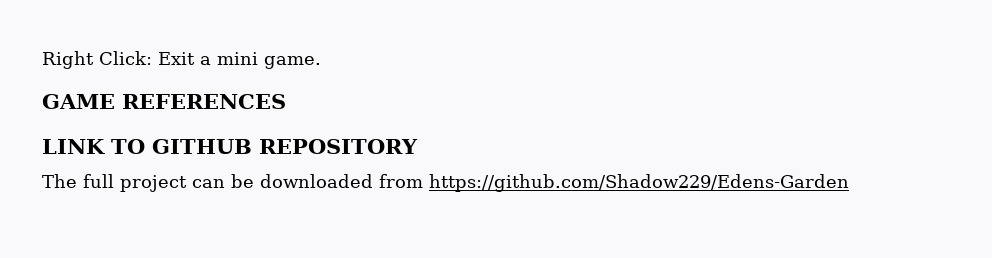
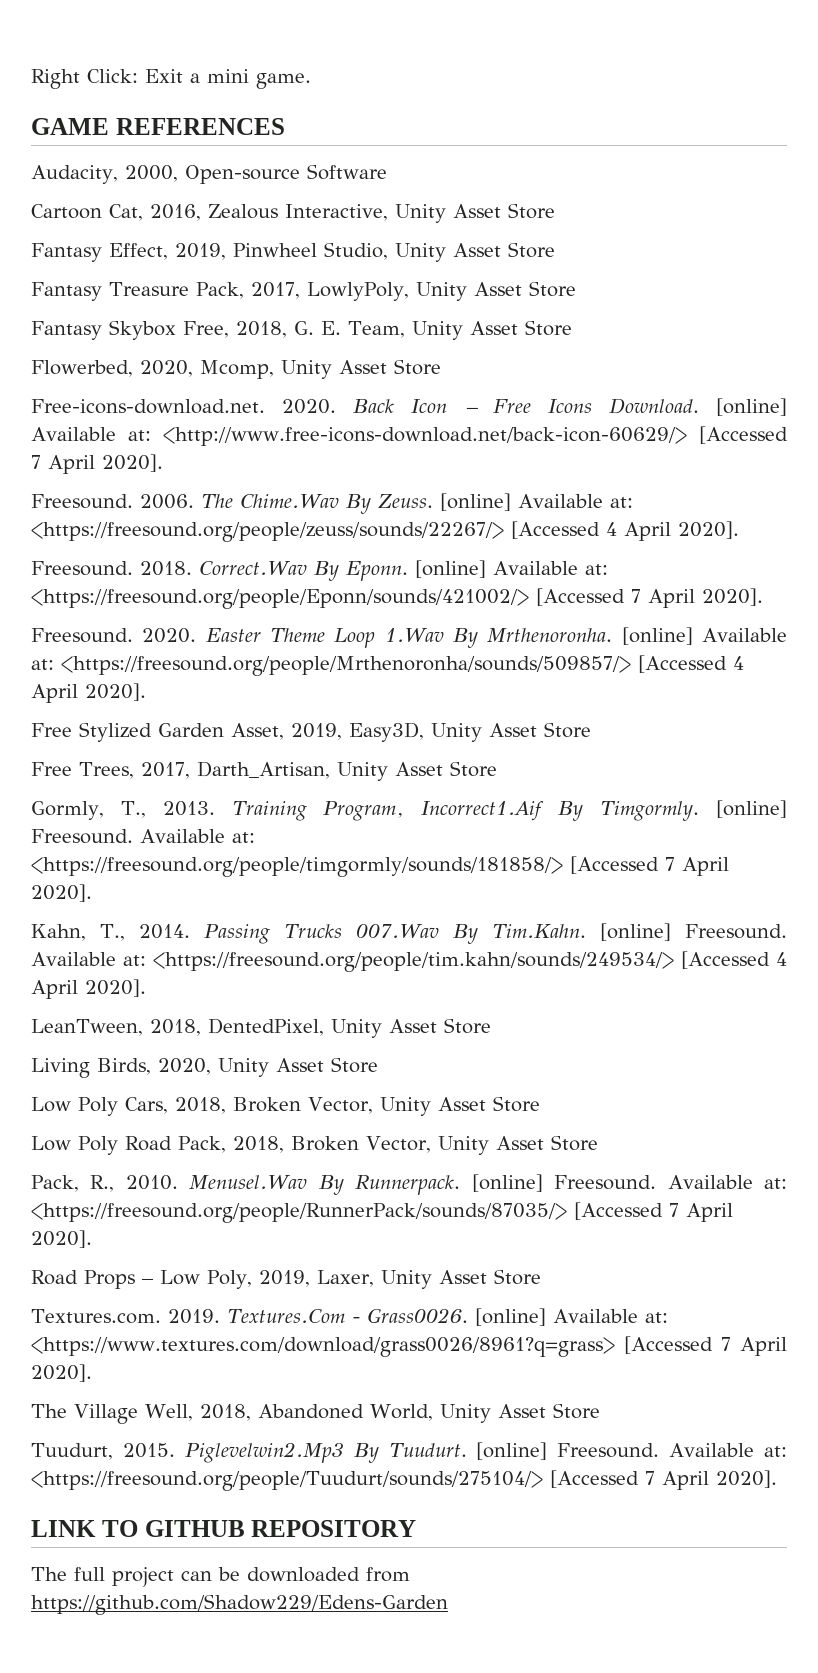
(286, 101) none -> [31,164,387,184] [31,203,555,223] [31,242,555,262] [31,281,576,301] [31,320,572,340] [31,359,441,379] [31,398,787,416] [31,426,788,446] [31,454,163,474] [31,493,633,514] [31,521,739,542] [31,560,608,581] [31,588,763,609] [31,627,788,648] [31,655,744,676] [31,683,146,703] [31,722,591,742] [31,761,497,781] [31,800,787,821] [31,829,255,844] [31,856,729,877] [31,884,92,902] [31,923,787,944] [31,951,787,972] [31,979,146,999] [31,1018,491,1038] [31,1057,378,1078] [31,1096,540,1116] [31,1135,598,1155] [31,1174,787,1195] [31,1202,733,1223] [31,1230,92,1248] [31,1269,541,1289] [31,1308,668,1326] [31,1336,787,1357] [31,1364,92,1382] [31,1403,600,1424] [31,1442,787,1463] [31,1470,777,1491] // Audacity, 2000, Open-source Software // Cartoon Cat, 2016, Zealous Interactive, Unity Asset Store // Fantasy Effect, 2019, Pinwheel Studio, Unity Asset Store // Fantasy Treasure Pack, 2017, LowlyPoly, Unity Asset Store // Fantasy Skybox Free, 2018, G. E. Team, Unity Asset Store // Flowerbed, 2020, Mcomp, Unity Asset Store // Free-icons-download.net. 2020. Back Icon – Free Icons Download. [online] Available at: <http://www.free-icons-download.net/back-icon-60629/> [Accessed 7 April 2020]. // Freesound. 2006. The Chime.Wav By Zeuss. [online] Available at: <https://freesound.org/people/zeuss/sounds/22267/> [Accessed 4 April 2020]. // Freesound. 2018. Correct.Wav By Eponn. [online] Available at: <https://freesound.org/people/Eponn/sounds/421002/> [Accessed 7 April 2020]. // Freesound. 2020. Easter Theme Loop 1.Wav By Mrthenoronha. [online] Available at: <https://freesound.org/people/Mrthenoronha/sounds/509857/> [Accessed 4 April 2020]. // Free Stylized Garden Asset, 2019, Easy3D, Unity Asset Store // Free Trees, 2017, Darth_Artisan, Unity Asset Store // Gormly, T., 2013. Training Program, Incorrect1.Aif By Timgormly. [online] Freesound. Available at: <https://freesound.org/people/timgormly/sounds/181858/> [Accessed 7 April 2020]. // Kahn, T., 2014. Passing Trucks 007.Wav By Tim.Kahn. [online] Freesound. Available at: <https://freesound.org/people/tim.kahn/sounds/249534/> [Accessed 4 April 2020]. // LeanTween, 2018, DentedPixel, Unity Asset Store // Living Birds, 2020, Unity Asset Store // Low Poly Cars, 2018, Broken Vector, Unity Asset Store // Low Poly Road Pack, 2018, Broken Vector, Unity Asset Store // Pack, R., 2010. Menusel.Wav By Runnerpack. [online] Freesound. Available at: <https://freesound.org/people/RunnerPack/sounds/87035/> [Accessed 7 April 2020]. // Road Props – Low Poly, 2019, Laxer, Unity Asset Store // Textures.com. 2019. Textures.Com - Grass0026. [online] Available at: <https://www.textures.com/download/grass0026/8961?q=grass> [Accessed 7 April 2020]. // The Village Well, 2018, Abandoned World, Unity Asset Store // Tuudurt, 2015. Piglevelwin2.Mp3 By Tuudurt. [online] Freesound. Available at: <https://freesound.org/people/Tuudurt/sounds/275104/> [Accessed 7 April 2020].

